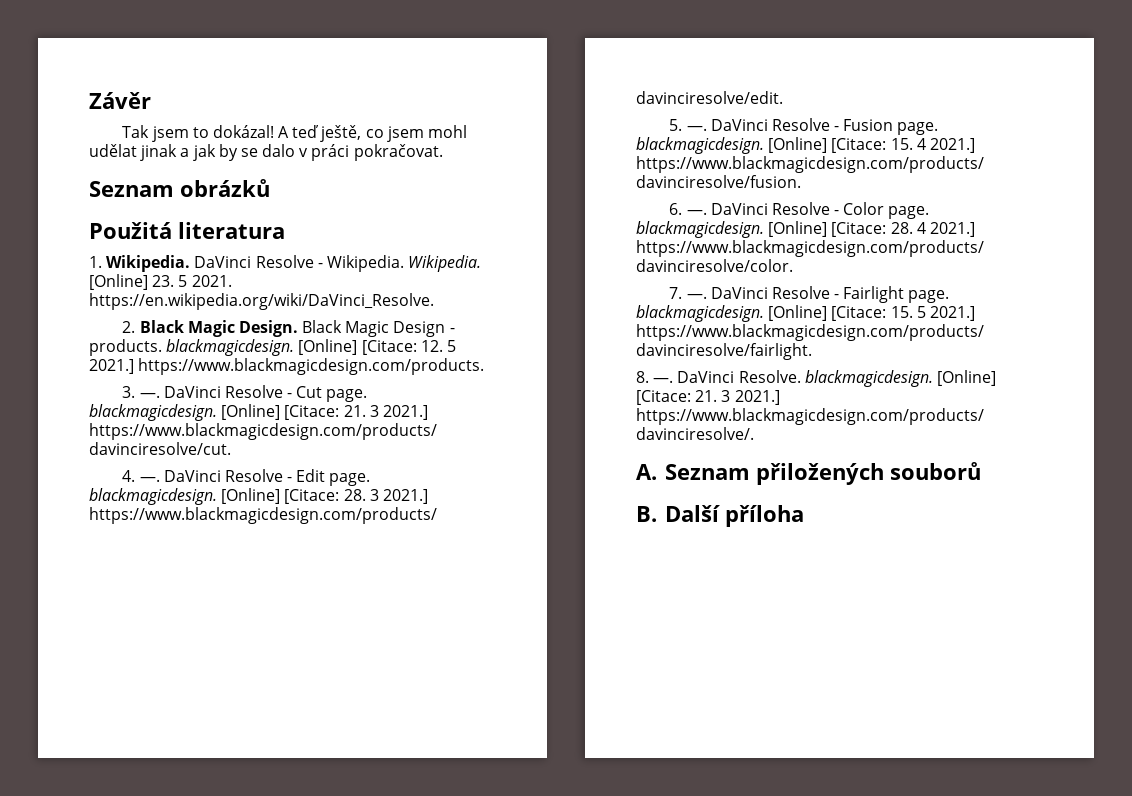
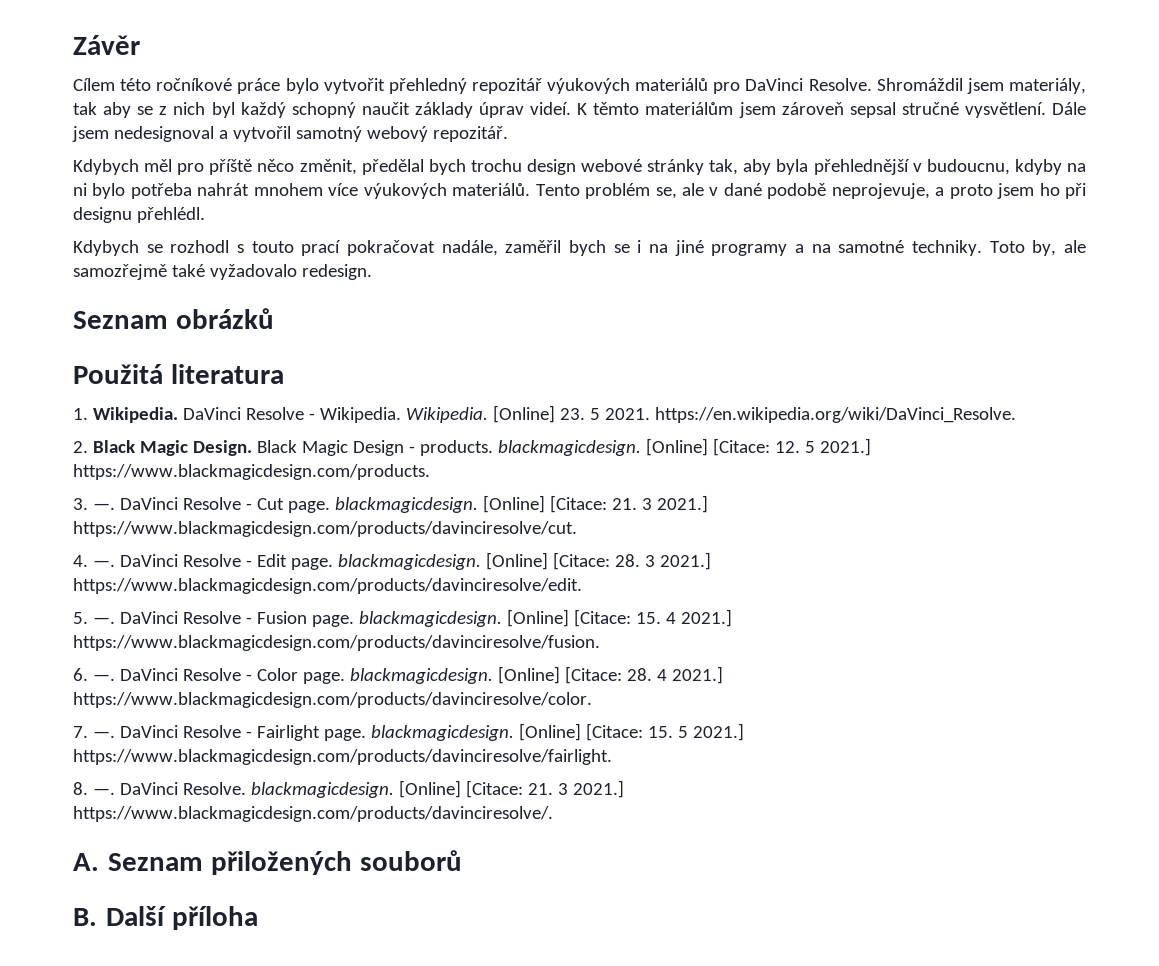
[122,125,468,142] [89,144,443,161] Tak jsem to dokázal! A teď ještě, co jsem mohl udělat jinak a jak by se dalo v práci pokračovat. -> [73,78,1086,94] [73,102,1087,118] [72,126,508,142] [73,159,1086,175] [73,183,1087,199] [73,207,205,223] [73,240,1086,256] [73,264,372,280] Cílem této ročníkové práce bylo vytvořit přehledný repozitář výukových materiálů pro DaVinci Resolve. Shromáždil jsem materiály, tak aby se z nich byl každý schopný naučit základy úprav videí. K těmto materiálům jsem zároveň sepsal stručné vysvětlení. Dále jsem nedesignoval a vytvořil samotný webový repozitář. // Kdybych měl pro příště něco změnit, předělal bych trochu design webové stránky tak, aby byla přehlednější v budoucnu, kdyby na ni bylo potřeba nahrát mnohem více výukových materiálů. Tento problém se, ale v dané podobě neprojevuje, a proto jsem ho při designu přehlédl. // Kdybych se rozhodl s touto prací pokračovat nadále, zaměřil bych se i na jiné programy a na samotné techniky. Toto by, ale samozřejmě také vyžadovalo redesign.

